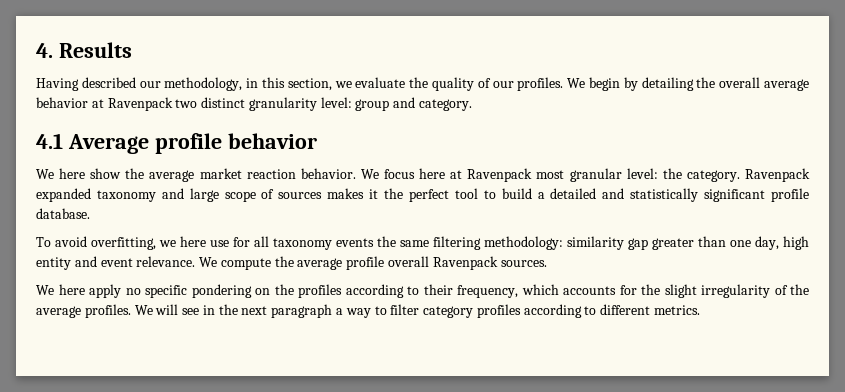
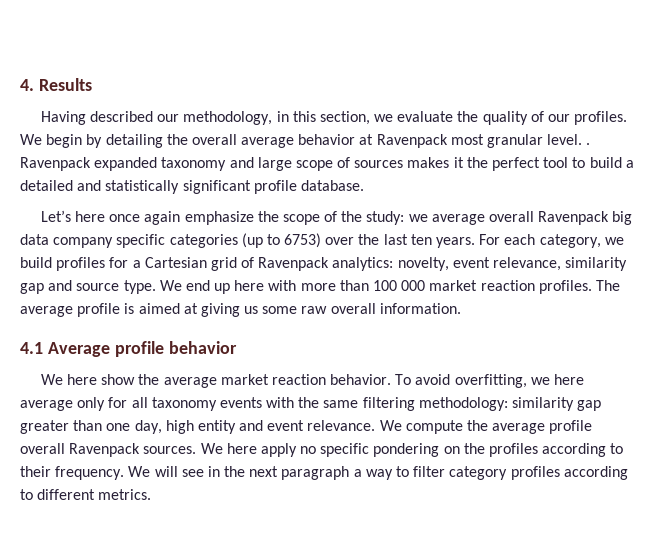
[175,97,473,111] [36,133,317,154] [36,168,740,182] two distinct granularity level: group and category. // 4.1 Average profile behavior // We here show the average market reaction behavior. We focus here at Ravenpack most granular level: the category. -> [450,134,591,148] most granular level. .
(90, 213) none -> [40,210,633,225] [20,233,624,248] [20,257,628,271] [20,280,620,294] [20,303,461,317] [20,341,237,357] [40,374,392,388] Let’s here once again emphasize the scope of the study: we average overall Ravenpack big data company specific categories (up to 6753) over the last ten years. For each category, we build profiles for a Cartesian grid of Ravenpack analytics: novelty, event relevance, similarity gap and source type. We end up here with more than 100 000 market reaction profiles. The average profile is aimed at giving us some raw overall information. // 4.1 Average profile behavior // We here show the average market reaction behavior.
[210,240,229,247] use -> [20,397,106,411] average only
(374, 242) none -> [266,397,295,408] with
(547, 263) // -> (197, 450) none
[457,284,809,298] [36,304,131,318] frequency, which accounts for the slight irregularity of the average profiles. -> [55,466,125,480] frequency.

